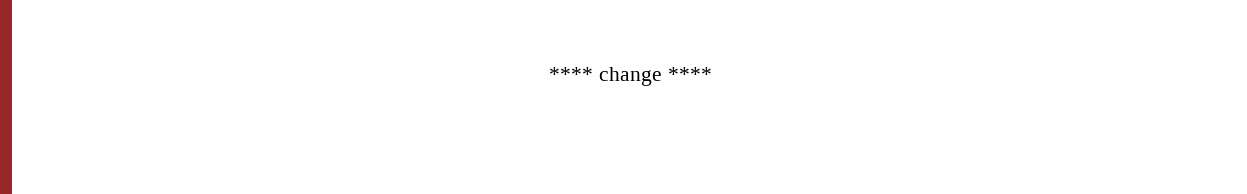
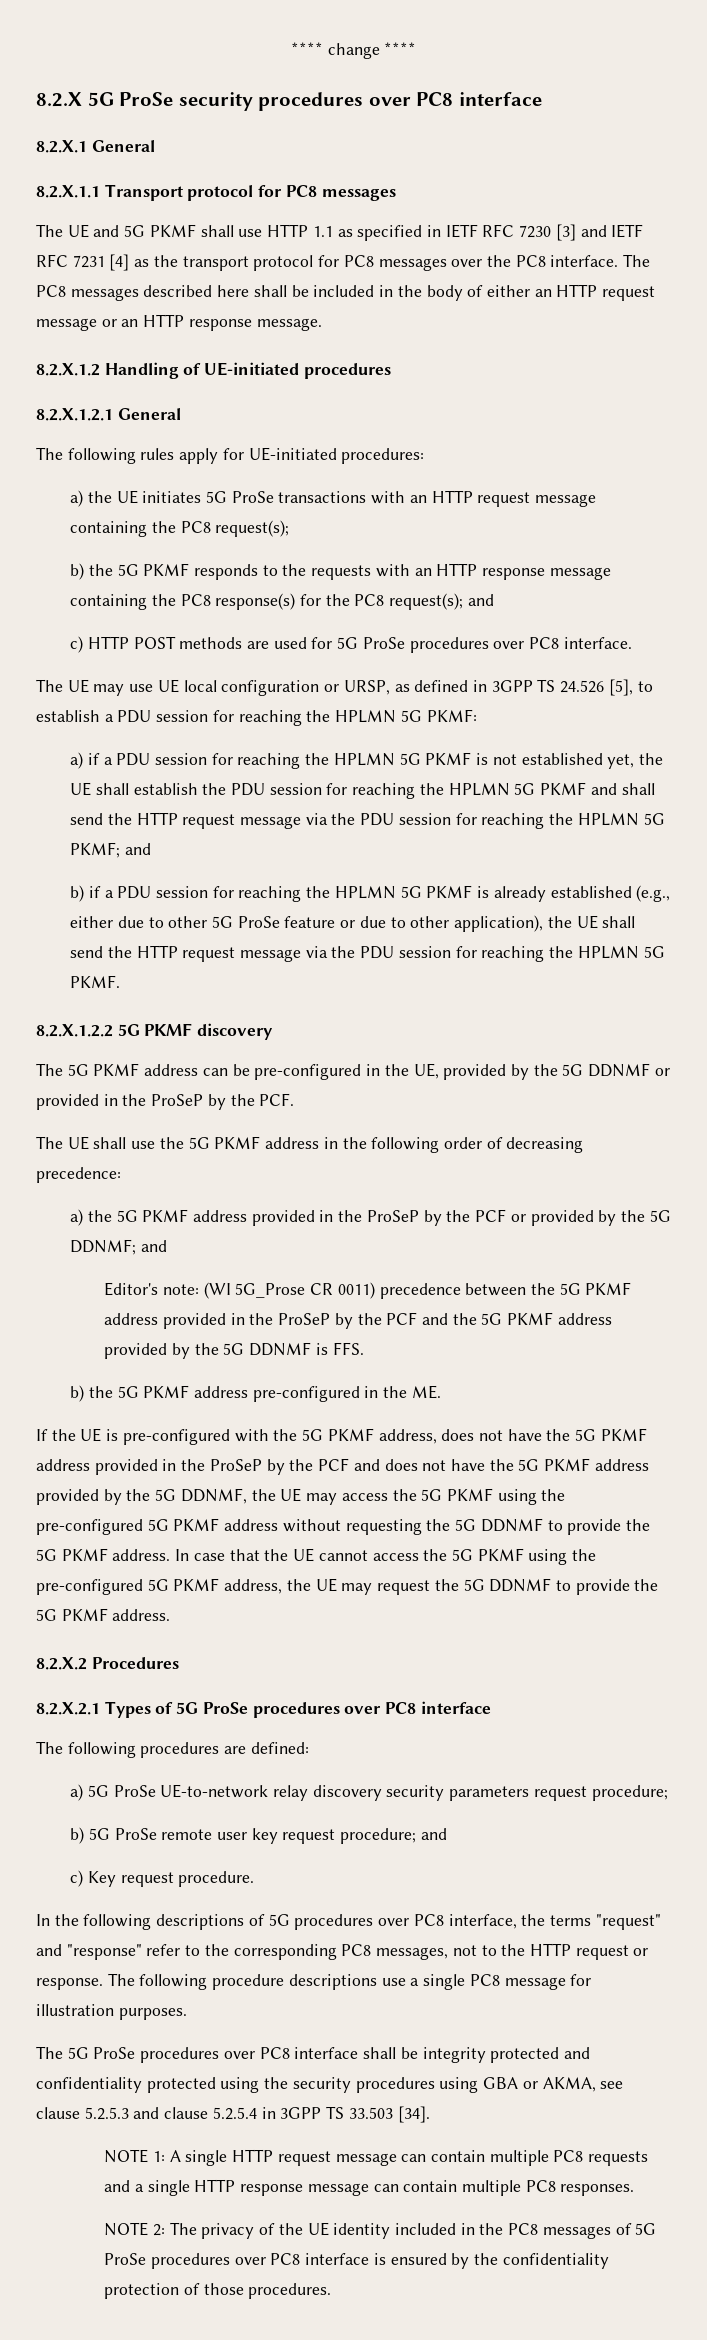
(712, 74) none -> [36,92,542,111] [36,140,155,153] [36,184,396,201] [36,224,644,241] [36,254,651,271] [36,284,656,301] [36,314,322,331] [36,362,391,379] [36,408,181,421] [36,447,425,464] [70,490,597,507] [70,520,290,537] [70,563,611,580] [70,593,494,610] [70,636,632,653] [36,679,653,696] [36,709,477,726] [70,752,663,769] [70,782,655,799] [70,812,665,829] [70,842,151,858] [70,885,671,902] [70,915,636,932] [70,945,665,962] [70,975,121,988] [36,1023,274,1040] [36,1063,670,1080] [36,1093,295,1110] [36,1136,584,1153] [36,1167,121,1183] [70,1209,671,1226] [70,1239,167,1255] [104,1282,632,1299] [104,1312,612,1329] [104,1342,364,1359] [70,1385,441,1402] [36,1428,647,1445] [36,1458,649,1475] [36,1488,566,1505] [36,1518,650,1535] [36,1548,597,1565] [36,1578,659,1595] [36,1608,171,1621] [36,1657,179,1670] [36,1701,491,1718] [36,1741,309,1758] [70,1784,668,1801] [70,1827,447,1844] [70,1870,255,1887] [36,1914,661,1930] [36,1943,649,1960] [36,1973,592,1990] [36,2004,187,2020] [36,2046,590,2063] [36,2077,624,2093] [36,2106,430,2123] [104,2149,649,2166] [104,2179,635,2196] [104,2222,657,2239] [104,2253,609,2269] [104,2283,332,2299] // 8.2.X 5G ProSe security procedures over PC8 interface // 8.2.X.1 General // 8.2.X.1.1 Transport protocol for PC8 messages // The UE and 5G PKMF shall use HTTP 1.1 as specified in IETF RFC 7230 [3] and IETF RFC 7231 [4] as the transport protocol for PC8 messages over the PC8 interface. The PC8 messages described here shall be included in the body of either an HTTP request message or an HTTP response message. // 8.2.X.1.2 Handling of UE-initiated procedures // 8.2.X.1.2.1 General // The following rules apply for UE-initiated procedures: // a) the UE initiates 5G ProSe transactions with an HTTP request message containing the PC8 request(s); // b) the 5G PKMF responds to the requests with an HTTP response message containing the PC8 response(s) for the PC8 request(s); and // c) HTTP POST methods are used for 5G ProSe procedures over PC8 interface. // The UE may use UE local configuration or URSP, as defined in 3GPP TS 24.526 [5], to establish a PDU session for reaching the HPLMN 5G PKMF: // a) if a PDU session for reaching the HPLMN 5G PKMF is not established yet, the UE shall establish the PDU session for reaching the HPLMN 5G PKMF and shall send the HTTP request message via the PDU session for reaching the HPLMN 5G PKMF; and // b) if a PDU session for reaching the HPLMN 5G PKMF is already established (e.g., either due to other 5G ProSe feature or due to other application), the UE shall send the HTTP request message via the PDU session for reaching the HPLMN 5G PKMF. // 8.2.X.1.2.2 5G PKMF discovery // The 5G PKMF address can be pre-configured in the UE, provided by the 5G DDNMF or provided in the ProSeP by the PCF. // The UE shall use the 5G PKMF address in the following order of decreasing precedence: // a) the 5G PKMF address provided in the ProSeP by the PCF or provided by the 5G DDNMF; and // Editor's note: (WI 5G_Prose CR 0011) precedence between the 5G PKMF address provided in the ProSeP by the PCF and the 5G PKMF address provided by the 5G DDNMF is FFS. // b) the 5G PKMF address pre-configured in the ME. // If the UE is pre-configured with the 5G PKMF address, does not have the 5G PKMF address provided in the ProSeP by the PCF and does not have the 5G PKMF address provided by the 5G DDNMF, the UE may access the 5G PKMF using the pre-configured 5G PKMF address without requesting the 5G DDNMF to provide the 5G PKMF address. In case that the UE cannot access the 5G PKMF using the pre-configured 5G PKMF address, the UE may request the 5G DDNMF to provide the 5G PKMF address. // 8.2.X.2 Procedures // 8.2.X.2.1 Types of 5G ProSe procedures over PC8 interface // The following procedures are defined: // a) 5G ProSe UE-to-network relay discovery security parameters request procedure; // b) 5G ProSe remote user key request procedure; and // c) Key request procedure. // In the following descriptions of 5G procedures over PC8 interface, the terms "request" and "response" refer to the corresponding PC8 messages, not to the HTTP request or response. The following procedure descriptions use a single PC8 message for illustration purposes. // The 5G ProSe procedures over PC8 interface shall be integrity protected and confidentiality protected using the security procedures using GBA or AKMA, see clause 5.2.5.3 and clause 5.2.5.4 in 3GPP TS 33.503 [34]. // NOTE 1: A single HTTP request message can contain multiple PC8 requests and a single HTTP response message can contain multiple PC8 responses. // NOTE 2: The privacy of the UE identity included in the PC8 messages of 5G ProSe procedures over PC8 interface is ensured by the confidentiality protection of those procedures.

